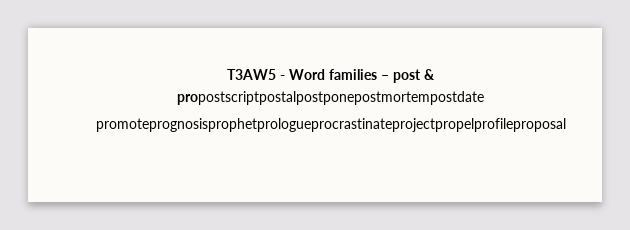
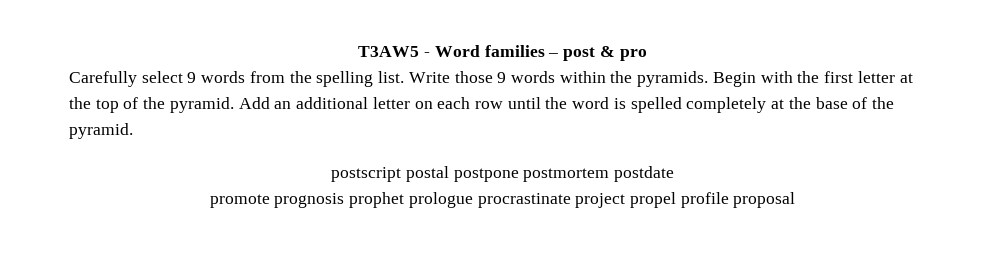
[177,91,484,105] [95,118,566,132] propostscriptpostalpostponepostmortempostdate // promoteprognosisprophetprologueprocrastinateprojectpropelprofileproposal -> [619,49,647,61] [69,71,913,87] [69,97,894,113] [69,123,133,139] [331,166,674,182] [209,192,796,208] pro // Carefully select 9 words from the spelling list. Write those 9 words within the pyramids. Begin with the first letter at the top of the pyramid. Add an additional letter on each row until the word is spelled completely at the base of the pyramid. // postscript postal postpone postmortem postdate // promote prognosis prophet prologue procrastinate project propel profile proposal

